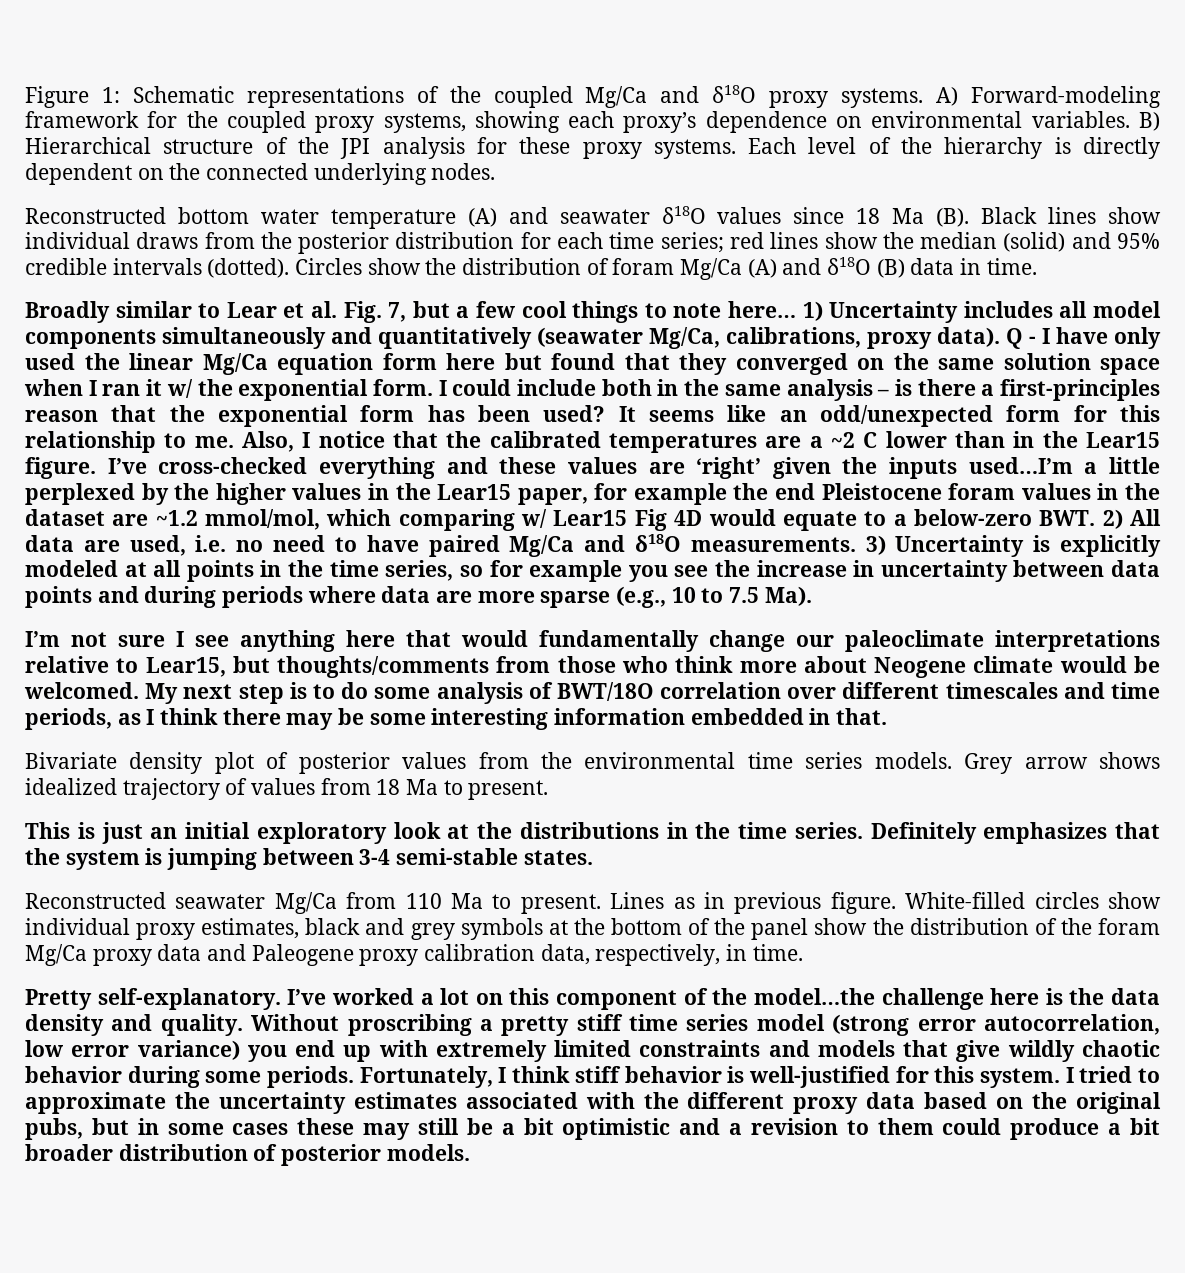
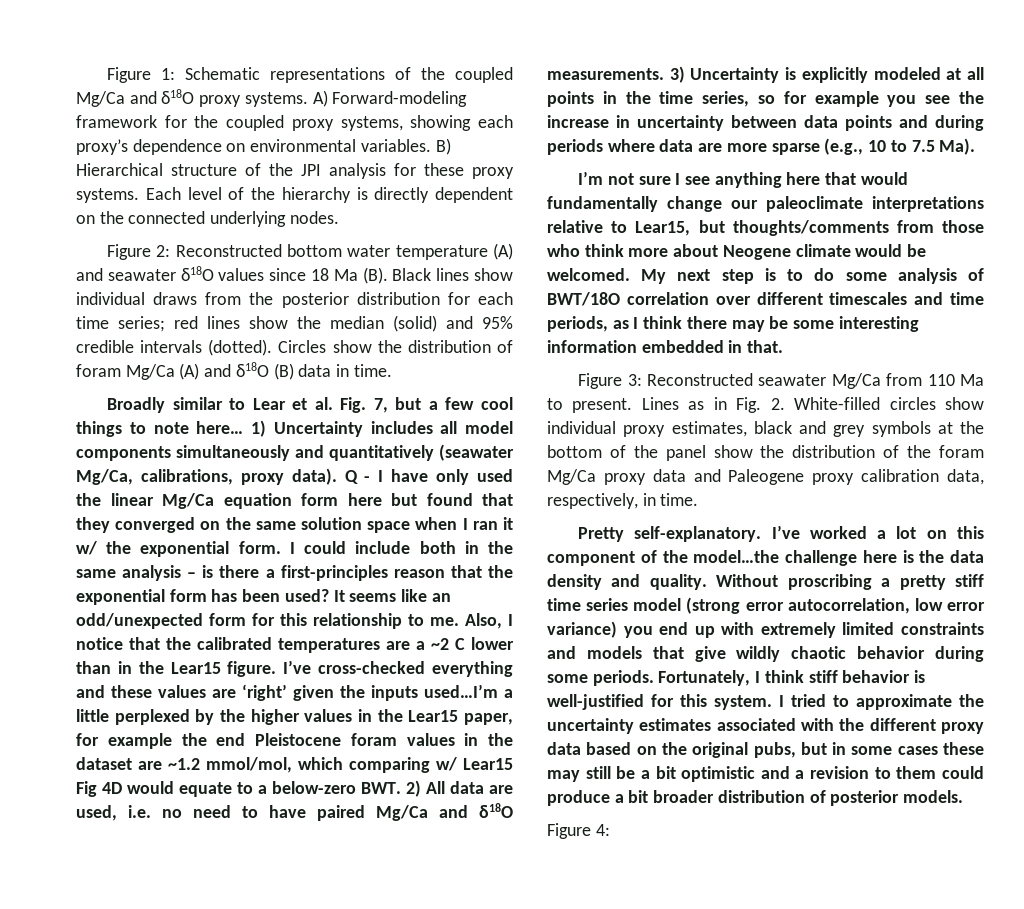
(496, 171) none -> [107,244,171,260] Figure 2:
[25,752,1160,774] [25,778,549,800] [25,822,1160,844] [25,848,593,870] Bivariate density plot of posterior values from the environmental time series models. Grey arrow shows idealized trajectory of values from 18 Ma to present. // This is just an initial exploratory look at the distributions in the time series. Definitely emphasizes that the system is jumping between 3-4 semi-stable states. // -> [578,373,642,389] Figure 3:
[734,892,896,914] previous figure. -> [736,397,785,413] Fig. 2.
(470, 1152) none -> [547,823,610,839] // Figure 4:

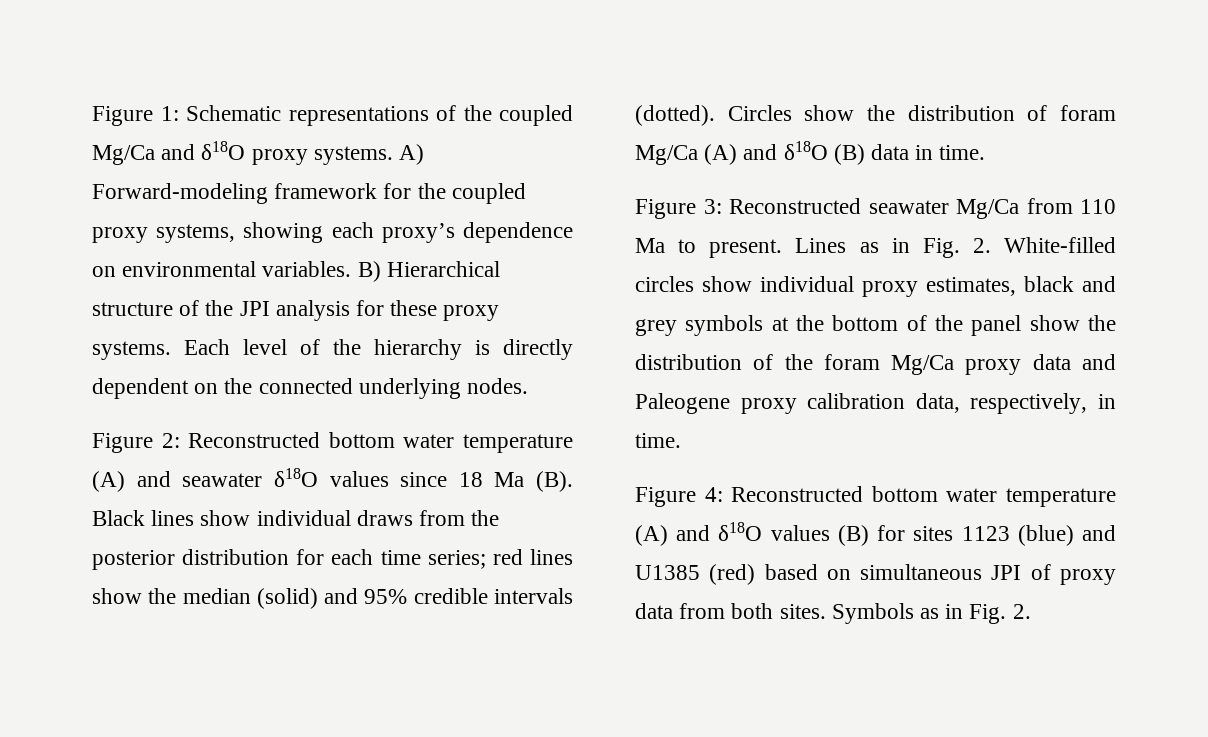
[107,397,513,413] [76,420,513,437] [76,444,514,461] [76,468,514,485] [76,493,513,509] [76,517,513,533] [76,541,513,557] [76,565,513,581] [76,589,451,605] [76,613,513,629] [76,637,514,653] [76,660,513,677] [76,684,513,701] [76,709,513,725] [76,733,513,749] [76,757,513,773] [76,780,513,797] [76,803,513,821] [547,66,984,83] [547,91,984,107] [547,115,984,131] [547,138,976,155] [578,171,908,188] [547,196,984,212] [547,220,984,236] [547,244,927,260] [547,268,984,284] [547,292,984,306] [547,316,919,332] [547,340,784,353] // Broadly similar to Lear et al. Fig. 7, but a few cool things to note here… 1) Uncertainty includes all model components simultaneously and quantitatively (seawater Mg/Ca, calibrations, proxy data). Q - I have only used the linear Mg/Ca equation form here but found that they converged on the same solution space when I ran it w/ the exponential form. I could include both in the same analysis – is there a first-principles reason that the exponential form has been used? It seems like an odd/unexpected form for this relationship to me. Also, I notice that the calibrated temperatures are a ~2 C lower than in the Lear15 figure. I’ve cross-checked everything and these values are ‘right’ given the inputs used…I’m a little perplexed by the higher values in the Lear15 paper, for example the end Pleistocene foram values in the dataset are ~1.2 mmol/mol, which comparing w/ Lear15 Fig 4D would equate to a below-zero BWT. 2) All data are used, i.e. no need to have paired Mg/Ca and δ18O measurements. 3) Uncertainty is explicitly modeled at all points in the time series, so for example you see the increase in uncertainty between data points and during periods where data are more sparse (e.g., 10 to 7.5 Ma). // I’m not sure I see anything here that would fundamentally change our paleoclimate interpretations relative to Lear15, but thoughts/comments from those who think more about Neogene climate would be welcomed. My next step is to do some analysis of BWT/18O correlation over different timescales and time periods, as I think there may be some interesting information embedded in that. -> (986, 152) none
[578,525,984,542] [547,550,984,566] [547,574,984,590] [547,597,985,614] [547,621,984,638] [547,646,984,662] [547,670,926,686] [547,694,984,710] [547,718,984,734] [547,742,984,758] [547,766,984,782] [547,790,964,806] [547,823,610,839] Pretty self-explanatory. I’ve worked a lot on this component of the model…the challenge here is the data density and quality. Without proscribing a pretty stiff time series model (strong error autocorrelation, low error variance) you end up with extremely limited constraints and models that give wildly chaotic behavior during some periods. Fortunately, I think stiff behavior is well-justified for this system. I tried to approximate the uncertainty estimates associated with the different proxy data based on the original pubs, but in some cases these may still be a bit optimistic and a revision to them could produce a bit broader distribution of posterior models. // Figure 4: -> [635,486,1116,507] [635,522,1116,546] [635,564,1116,585] [635,603,1031,624] Figure 4: Reconstructed bottom water temperature (A) and δ18O values (B) for sites 1123 (blue) and U1385 (red) based on simultaneous JPI of proxy data from both sites. Symbols as in Fig. 2.

